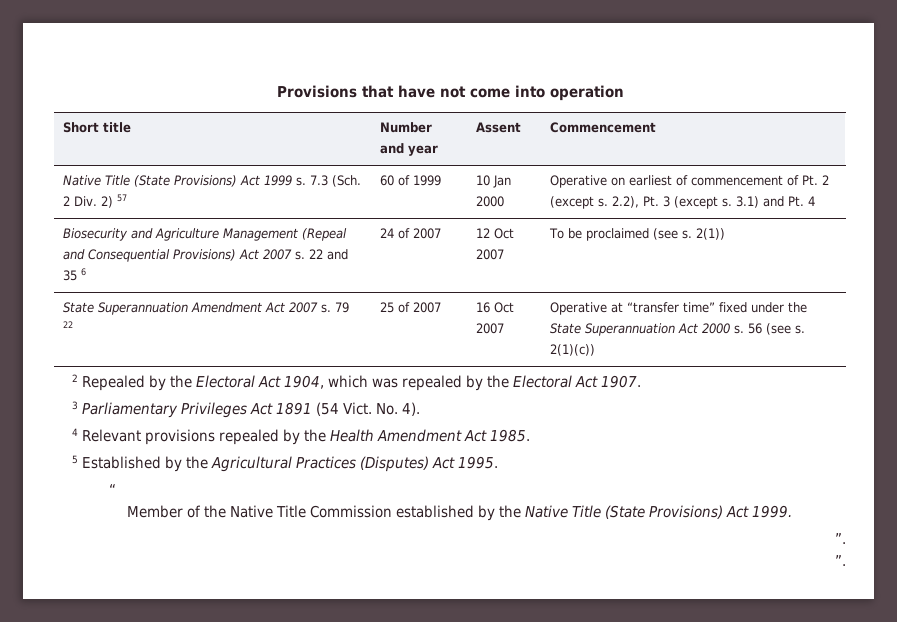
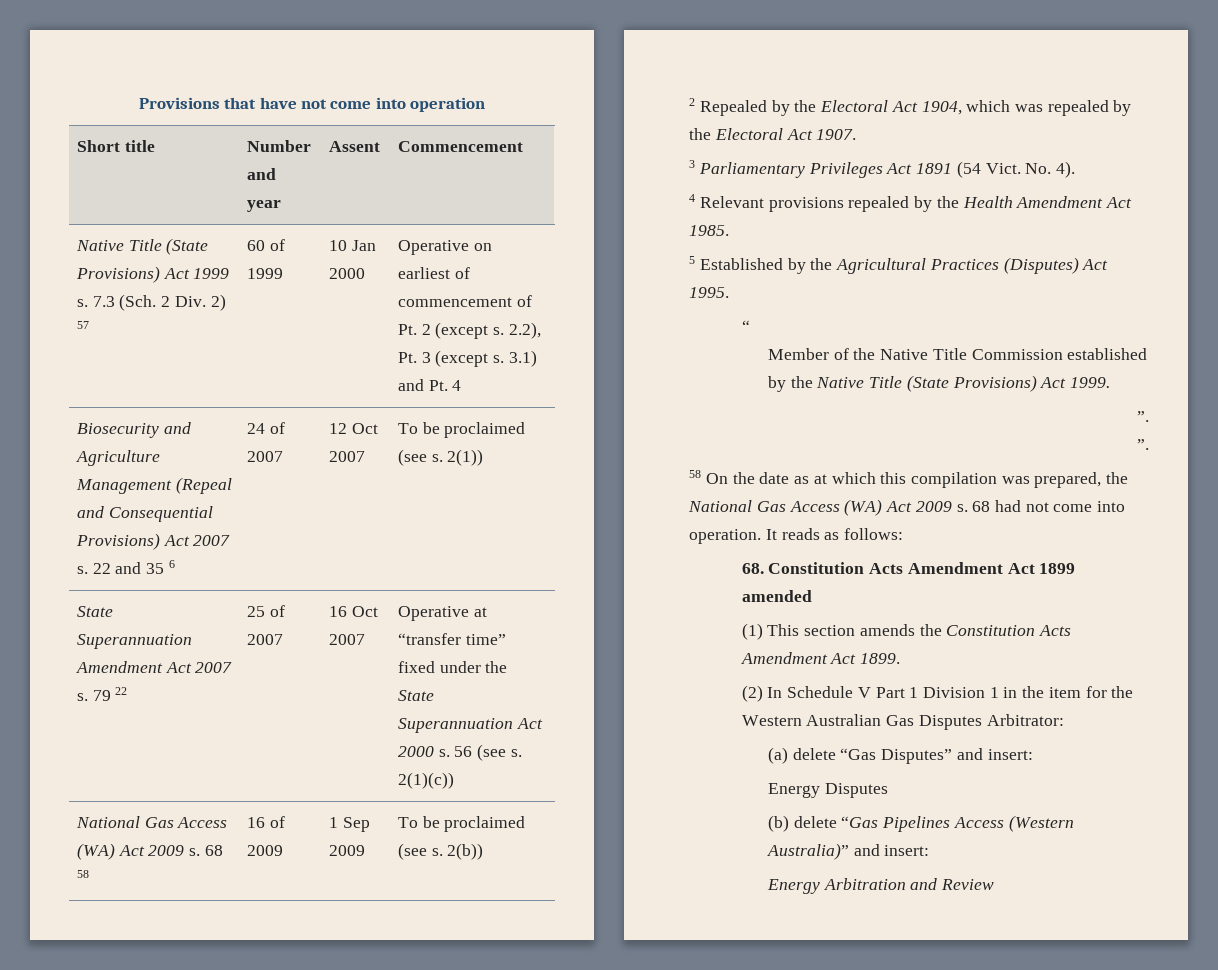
(596, 350) none -> [76,816,228,828] [77,843,223,860] [77,870,90,878] [247,816,285,828] [247,845,284,856] [329,817,370,832] [329,845,366,856] [398,816,526,832] [398,843,484,860] // National Gas Access (WA) Act 2009 s. 68 58 | 16 of 2009 | 1 Sep 2009 | To be proclaimed (see s. 2(b))
(846, 560) none -> [689,470,1129,488] [688,499,1126,516] [689,528,904,544] [741,562,1076,574] [741,590,812,602] [741,623,1072,640] [740,652,901,664] [741,685,1134,702] [741,714,1064,730] [767,747,1033,764] [767,783,888,798] [767,815,1074,832] [766,843,930,860] [766,878,995,894] // 58 On the date as at which this compilation was prepared, the National Gas Access (WA) Act 2009 s. 68 had not come into operation. It reads as follows: // 68. Constitution Acts Amendment Act 1899 amended // (1) This section amends the Constitution Acts Amendment Act 1899. // (2) In Schedule V Part 1 Division 1 in the item for the Western Australian Gas Disputes Arbitrator: // (a) delete “Gas Disputes” and insert: // Energy Disputes // (b) delete “Gas Pipelines Access (Western Australia)” and insert: // Energy Arbitration and Review

